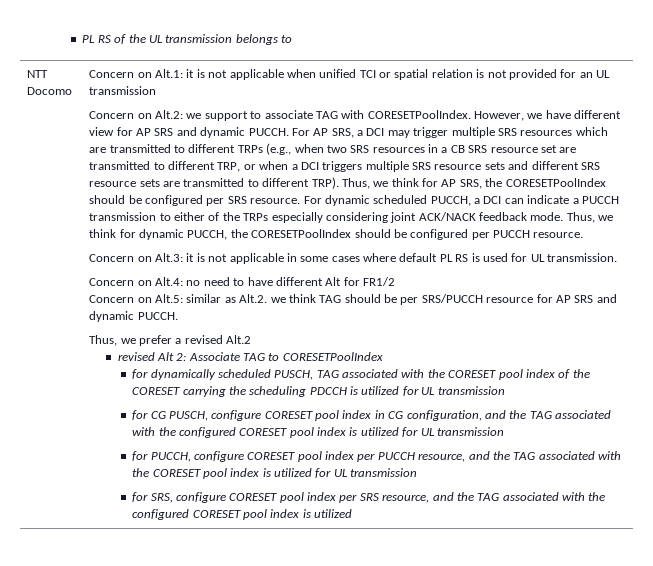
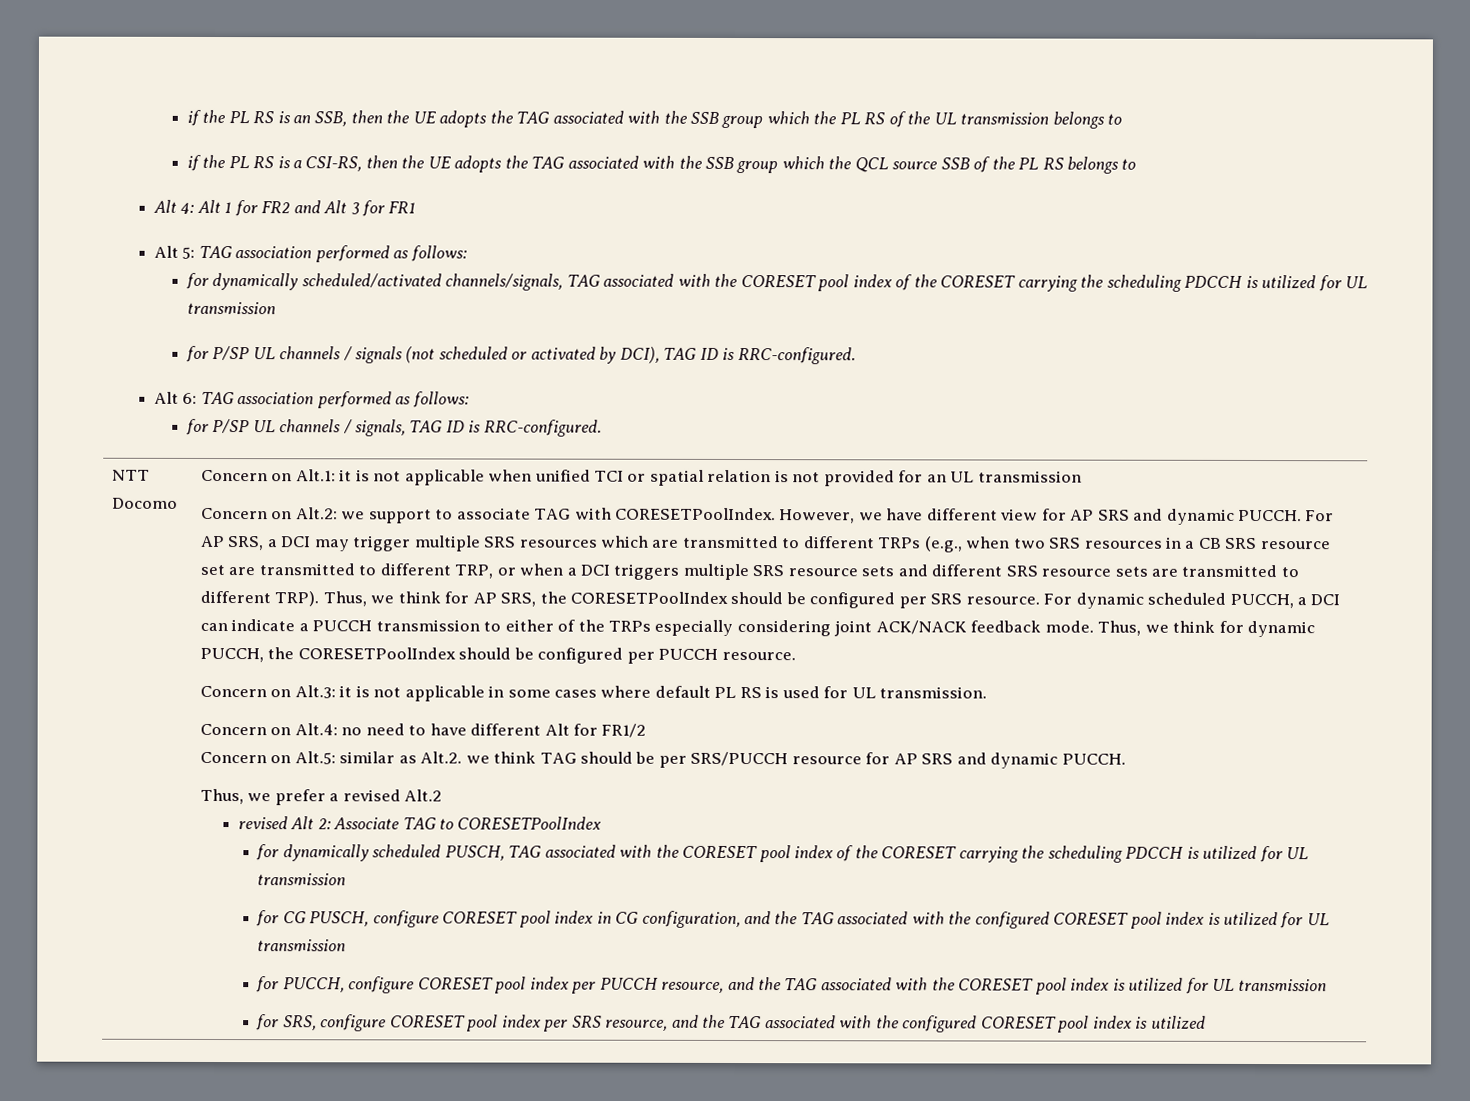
(82, 39) none -> [186,109,838,129] if the PL RS is an SSB, then the UE adopts the TAG associated with the SSB group which the
(293, 39) none -> [186,154,1137,174] [152,199,417,217] [153,245,467,263] [185,272,1369,292] [186,301,276,315] [185,345,856,365] [153,391,469,409] [185,418,602,437] // if the PL RS is a CSI-RS, then the UE adopts the TAG associated with the SSB group which the QCL source SSB of the PL RS belongs to // Alt 4: Alt 1 for FR2 and Alt 3 for FR1 // Alt 5: TAG association performed as follows: // for dynamically scheduled/activated channels/signals, TAG associated with the CORESET pool index of the CORESET carrying the scheduling PDCCH is utilized for UL transmission // for P/SP UL channels / signals (not scheduled or activated by DCI), TAG ID is RRC-configured. // Alt 6: TAG association performed as follows: // for P/SP UL channels / signals, TAG ID is RRC-configured.

